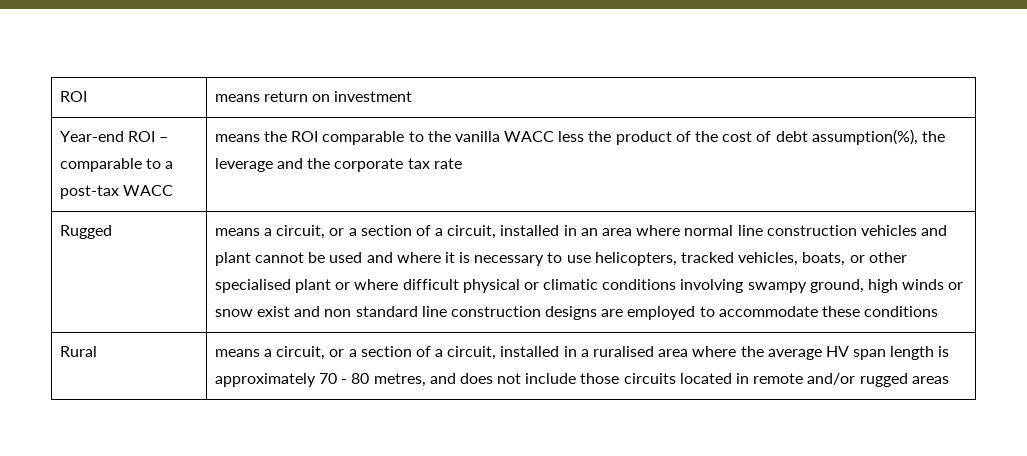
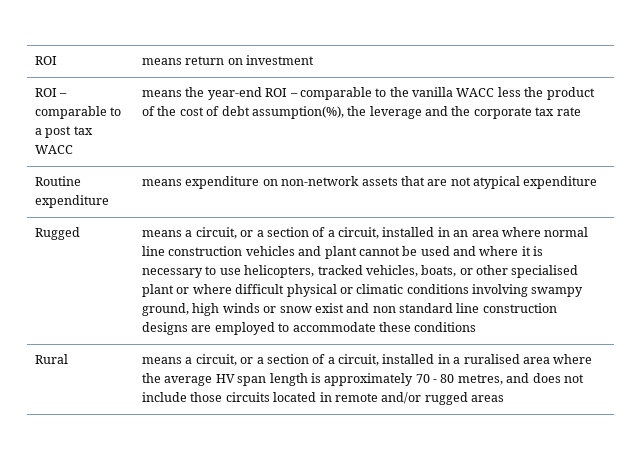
[59,131,124,142] Year-end -> (315, 60) none
[59,185,119,199] post-tax -> [45,126,93,138] post tax
[291,131,319,142] ROI -> [207,87,298,100] year-end ROI –
(462, 163) none -> [35,176,82,186] [35,195,110,208] [142,176,598,189] // Routine expenditure | means expenditure on non-network assets that are not atypical expenditure

